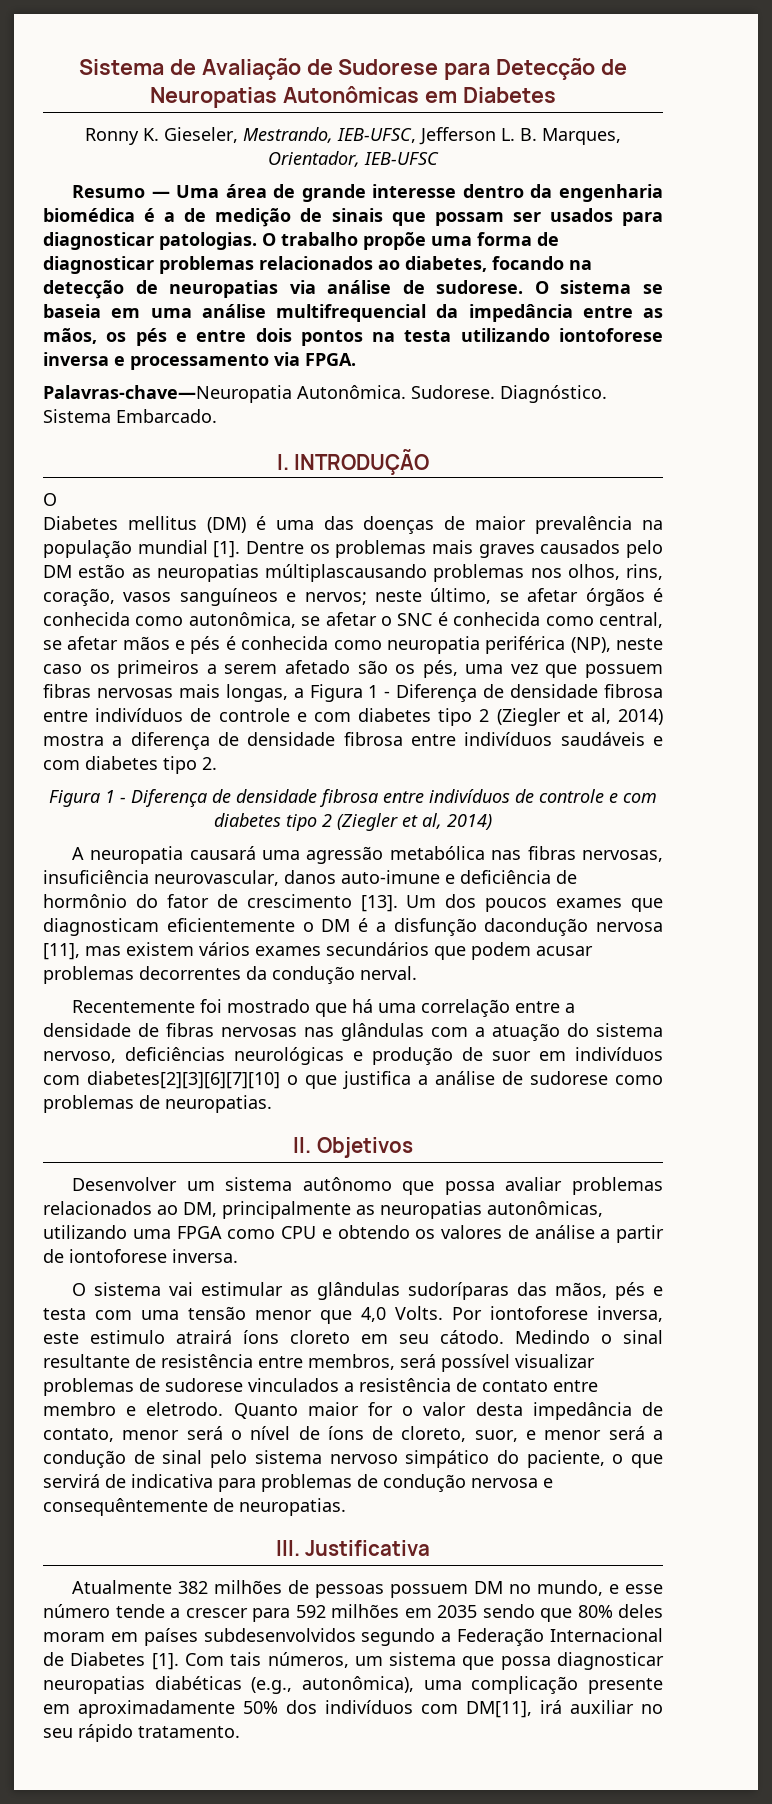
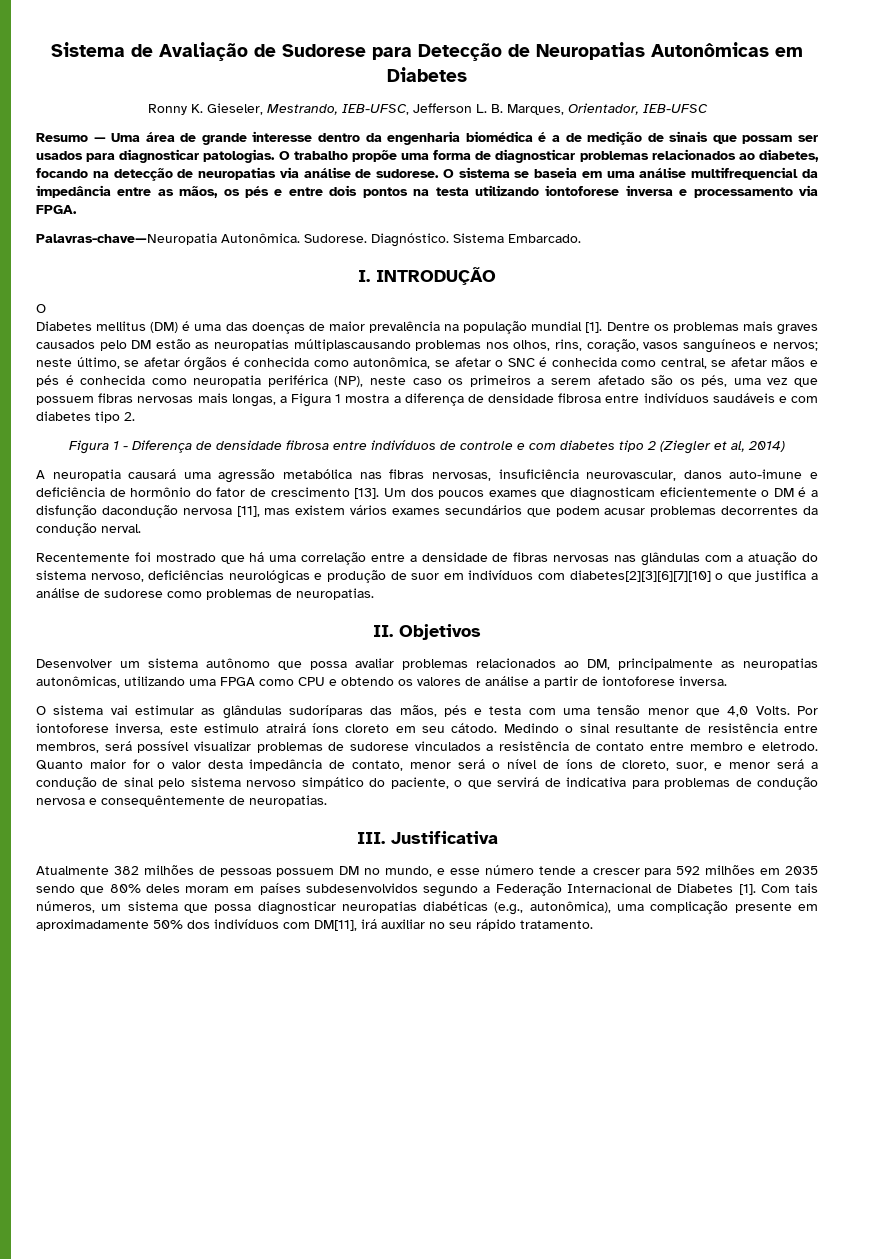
[384,684,664,702] [43,708,663,726] - Diferença de densidade fibrosa entre indivíduos de controle e com diabetes tipo 2 (Ziegler et al, 2014) -> (342, 398) none

